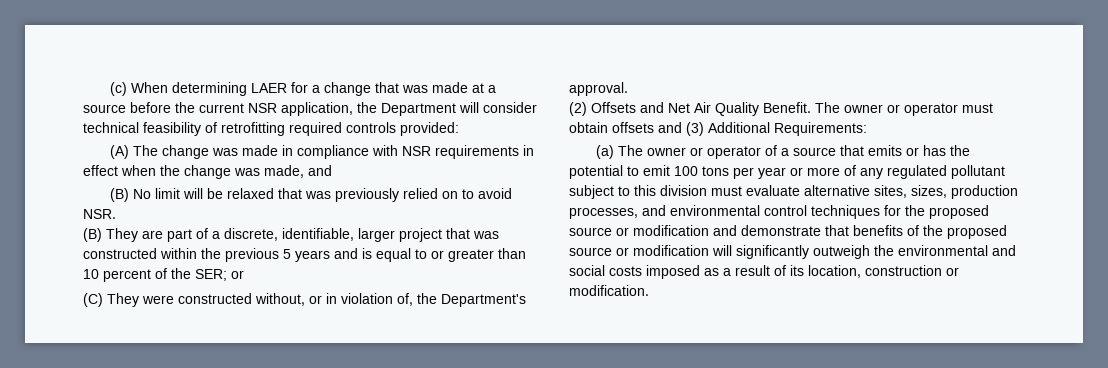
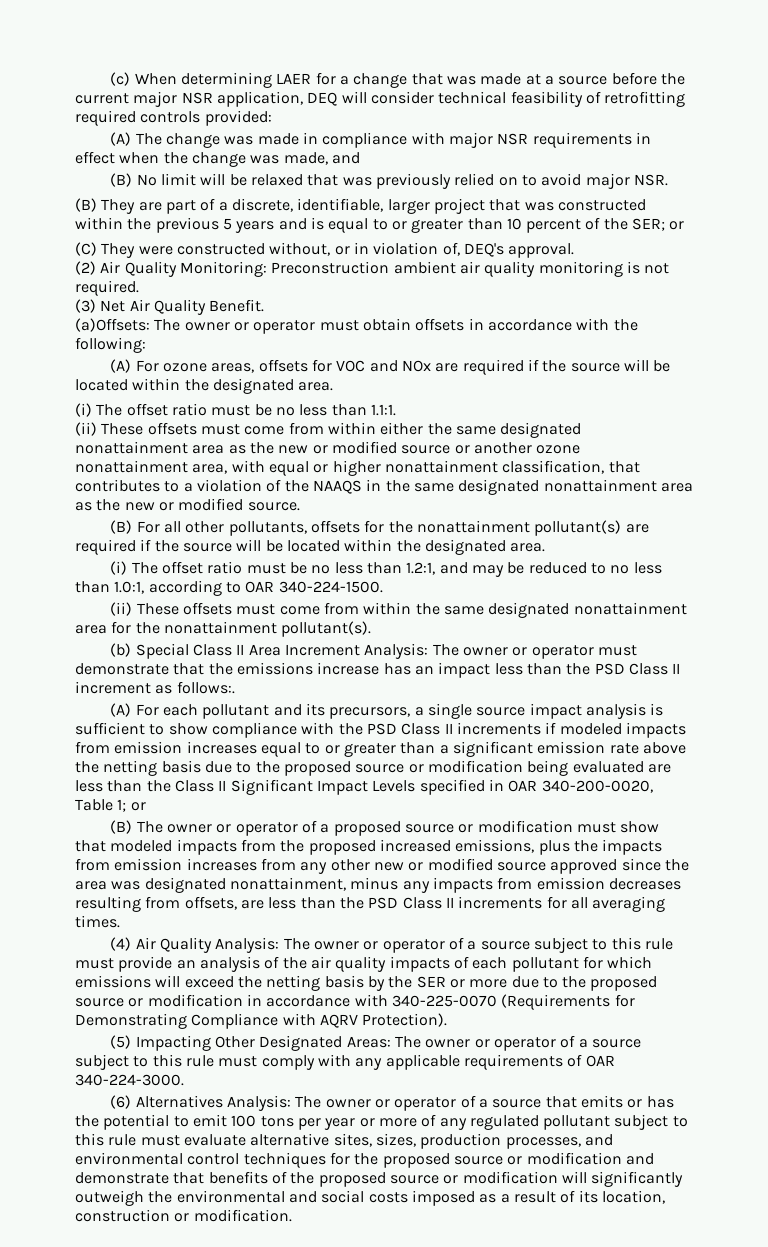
(244, 108) none -> [133,91,178,107] major
[357,102,456,116] the Department -> [307,92,338,106] DEQ
(399, 150) none -> [449,132,494,148] major
(513, 193) none -> [585,173,630,189] major
[417,293,526,307] the Department's -> [463,243,504,257] DEQ's
[591,102,664,113] Offsets and -> [100,261,670,277] [75,280,139,296] [75,299,96,313] Air Quality Monitoring: Preconstruction ambient air quality monitoring is not required. // (3)
(811, 107) none -> [75,318,150,332] // (a)Offsets:
[658,122,867,136] [596,145,615,159] and (3) Additional Requirements: // (a) -> [468,318,638,331] [75,337,146,353] [110,359,671,375] [75,378,334,394] [75,403,396,417] [75,422,582,438] [75,441,581,454] [75,460,640,476] [75,479,693,495] [75,498,300,511] [110,520,649,536] [75,539,546,555] [110,561,662,577] [75,580,383,596] [110,602,687,618] [75,621,372,637] [110,643,637,659] [75,662,681,678] [75,681,235,694] [110,703,664,719] [75,722,686,738] [75,741,686,757] [75,760,671,776] [75,779,653,795] [75,799,146,812] [110,820,660,836] [75,839,663,855] [75,858,689,874] [75,877,681,893] [75,896,666,912] [75,915,120,928] [110,937,673,953] [75,956,653,972] [75,975,658,991] [75,994,635,1010] [75,1013,448,1029] [110,1035,641,1051] [75,1054,615,1070] [75,1074,184,1086] [110,1095,292,1111] in accordance with the following: // (A) For ozone areas, offsets for VOC and NOx are required if the source will be located within the designated area. // (i) The offset ratio must be no less than 1.1:1. // (ii) These offsets must come from within either the same designated nonattainment area as the new or modified source or another ozone nonattainment area, with equal or higher nonattainment classification, that contributes to a violation of the NAAQS in the same designated nonattainment area as the new or modified source. // (B) For all other pollutants, offsets for the nonattainment pollutant(s) are required if the source will be located within the designated area. // (i) The offset ratio must be no less than 1.2:1, and may be reduced to no less than 1.0:1, according to OAR 340-224-1500. // (ii) These offsets must come from within the same designated nonattainment area for the nonattainment pollutant(s). // (b) Special Class II Area Increment Analysis: The owner or operator must demonstrate that the emissions increase has an impact less than the PSD Class II increment as follows:. // (A) For each pollutant and its precursors, a single source impact analysis is sufficient to show compliance with the PSD Class II increments if modeled impacts from emission increases equal to or greater than a significant emission rate above the netting basis due to the proposed source or modification being evaluated are less than the Class II Significant Impact Levels specified in OAR 340-200-0020, Table 1; or // (B) The owner or operator of a proposed source or modification must show that modeled impacts from the proposed increased emissions, plus the impacts from emission increases from any other new or modified source approved since the area was designated nonattainment, minus any impacts from emission decreases resulting from offsets, are less than the PSD Class II increments for all averaging times. // (4) Air Quality Analysis: The owner or operator of a source subject to this rule must provide an analysis of the air quality impacts of each pollutant for which emissions will exceed the netting basis by the SER or more due to the proposed source or modification in accordance with 340-225-0070 (Requirements for Demonstrating Compliance with AQRV Protection). // (5) Impacting Other Designated Areas: The owner or operator of a source subject to this rule must comply with any applicable requirements of OAR 340-224-3000. // (6) Alternatives Analysis:
[660,185,707,196] division -> [108,1134,137,1146] rule

